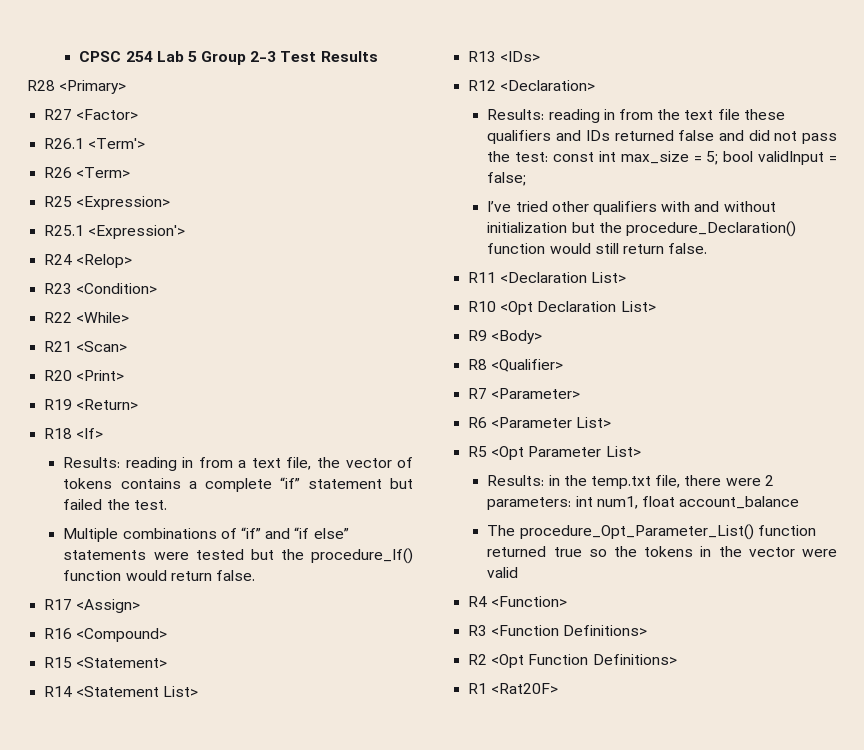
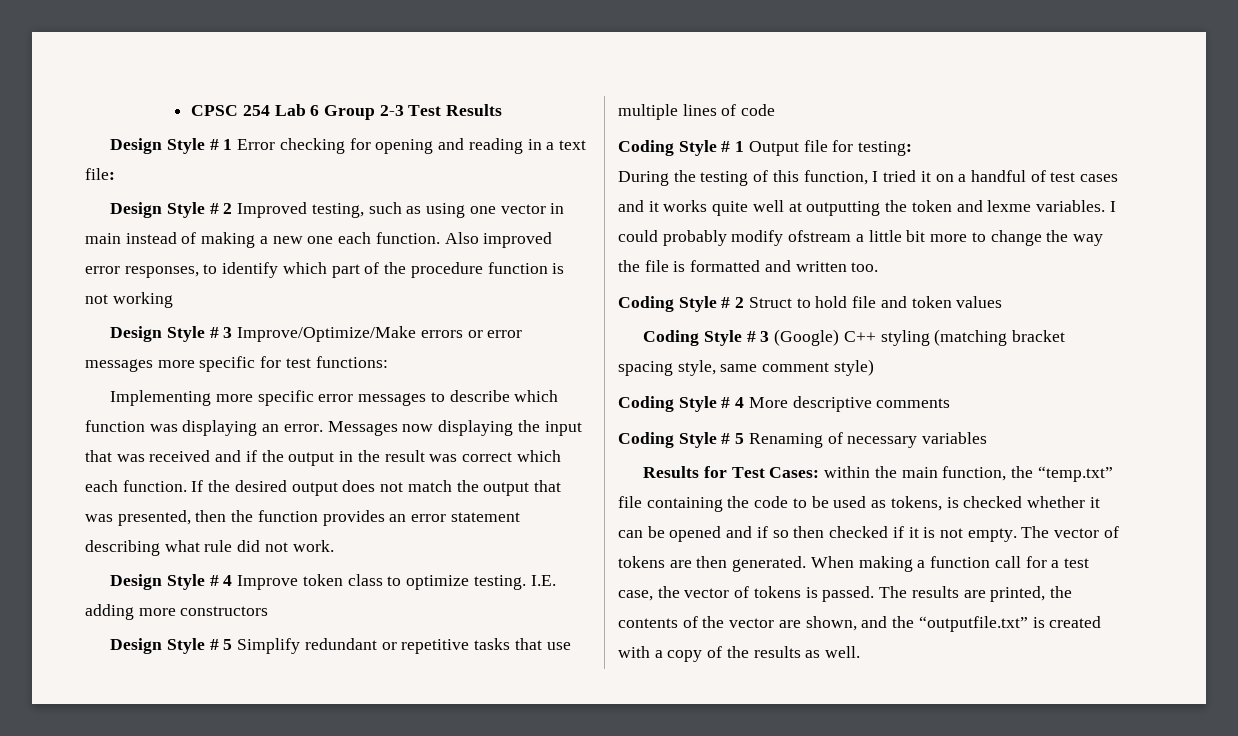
[187,51,197,62] 5 -> [310,105,320,116] 6
[27,80,127,94] [44,109,139,120] [44,138,146,149] [44,167,131,178] [44,196,171,210] [44,225,186,239] [44,254,133,268] [44,283,158,294] [44,312,130,323] [44,341,128,352] [44,370,125,381] [44,399,139,410] [44,428,104,439] [63,457,233,471] R28 <Primary> // R27 <Factor> // R26.1 <Term'> // R26 <Term> // R25 <Expression> // R25.1 <Expression'> // R24 <Relop> // R23 <Condition> // R22 <While> // R21 <Scan> // R20 <Print> // R19 <Return> // R18 <If> // Results: reading in from -> [110,138,542,154] Design Style # 1 Error checking for opening and reading in
[286,457,413,470] [63,477,413,492] [63,499,167,510] [63,527,349,542] [63,548,414,564] [63,570,255,581] [44,599,141,613] [44,628,168,642] [44,657,168,668] [44,686,199,697] [468,51,541,62] [468,80,596,91] [487,109,785,123] [487,130,837,144] [487,151,838,165] [487,172,527,186] [487,201,776,215] [487,221,796,237] [487,243,708,254] [468,272,627,283] [468,301,656,315] [468,330,543,344] [468,359,564,372] [468,388,581,399] [468,417,612,428] [468,446,641,460] [487,475,774,489] [487,496,800,510] [487,524,816,540] [487,546,837,557] [487,567,519,578] [468,596,568,607] [468,625,648,636] [468,654,677,668] [468,683,559,694] file, the vector of tokens contains a complete “if” statement but failed the test. // Multiple combinations of “if” and “if else” statements were tested but the procedure_If() function would return false. // R17 <Assign> // R16 <Compound> // R15 <Statement> // R14 <Statement List> // R13 <IDs> // R12 <Declaration> // Results: reading in from the text file these qualifiers and IDs returned false and did not pass the test: const int max_size = 5; bool validInput = false; // I’ve tried other qualifiers with and without initialization but the procedure_Declaration() function would still return false. // R11 <Declaration List> // R10 <Opt Declaration List> // R9 <Body> // R8 <Qualifier> // R7 <Parameter> // R6 <Parameter List> // R5 <Opt Parameter List> // Results: in the temp.txt file, there were 2 parameters: int num1, float account_balance // The procedure_Opt_Parameter_List() function returned true so the tokens in the vector were valid // R4 <Function> // R3 <Function Definitions> // R2 <Opt Function Definitions> // R1 <Rat20F> -> [85,168,115,180] [110,202,565,218] [85,232,553,248] [85,262,565,278] [85,292,173,308] [110,326,523,342] [85,356,388,372] [110,390,559,406] [85,420,582,436] [85,450,561,466] [85,480,561,496] [85,510,520,526] [85,540,334,556] [110,574,556,590] [85,604,269,620] [110,638,571,654] [618,104,776,120] [618,140,913,156] [618,170,1119,186] [618,200,1116,216] [618,230,1103,246] [618,260,879,272] [618,296,1003,312] [643,329,1066,346] [618,359,874,376] [618,396,951,412] [618,432,988,448] [643,466,1113,482] [618,496,1100,512] [618,526,1119,542] [618,556,1089,572] [618,586,1072,602] [618,616,1102,632] [618,646,861,662] file: // Design Style # 2 Improved testing, such as using one vector in main instead of making a new one each function. Also improved error responses, to identify which part of the procedure function is not working // Design Style # 3 Improve/Optimize/Make errors or error messages more specific for test functions: // Implementing more specific error messages to describe which function was displaying an error. Messages now displaying the input that was received and if the output in the result was correct which each function. If the desired output does not match the output that was presented, then the function provides an error statement describing what rule did not work. // Design Style # 4 Improve token class to optimize testing. I.E. adding more constructors // Design Style # 5 Simplify redundant or repetitive tasks that use multiple lines of code // Coding Style # 1 Output file for testing: // During the testing of this function, I tried it on a handful of test cases and it works quite well at outputting the token and lexme variables. I could probably modify ofstream a little bit more to change the way the file is formatted and written too. // Coding Style # 2 Struct to hold file and token values // Coding Style # 3 (Google) C++ styling (matching bracket spacing style, same comment style) // Coding Style # 4 More descriptive comments // Coding Style # 5 Renaming of necessary variables // Results for Test Cases: within the main function, the “temp.txt” file containing the code to be used as tokens, is checked whether it can be opened and if so then checked if it is not empty. The vector of tokens are then generated. When making a function call for a test case, the vector of tokens is passed. The results are printed, the contents of the vector are shown, and the “outputfile.txt” is created with a copy of the results as well.

